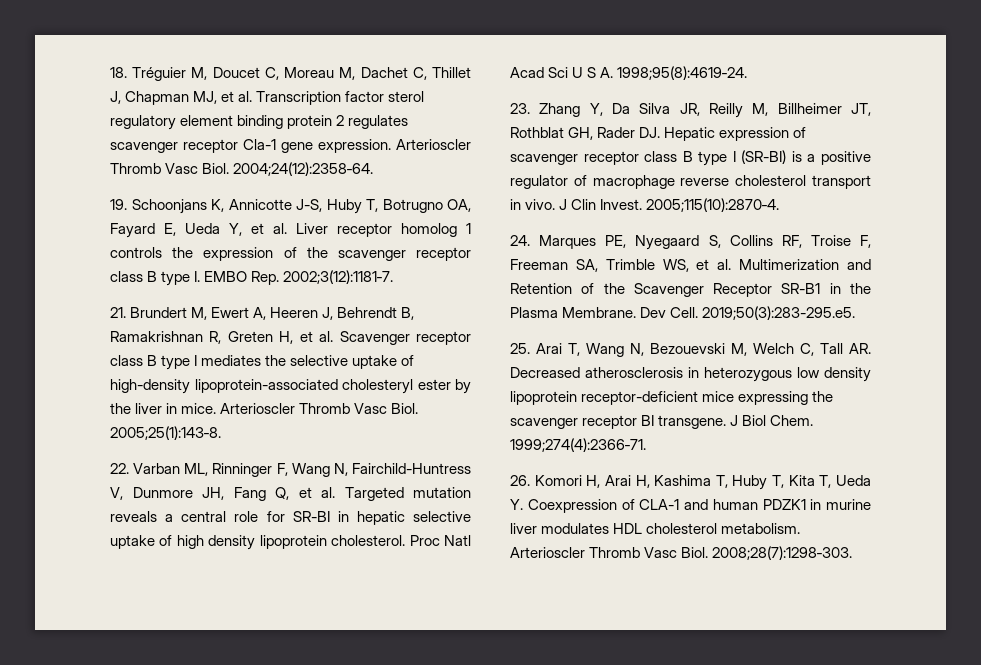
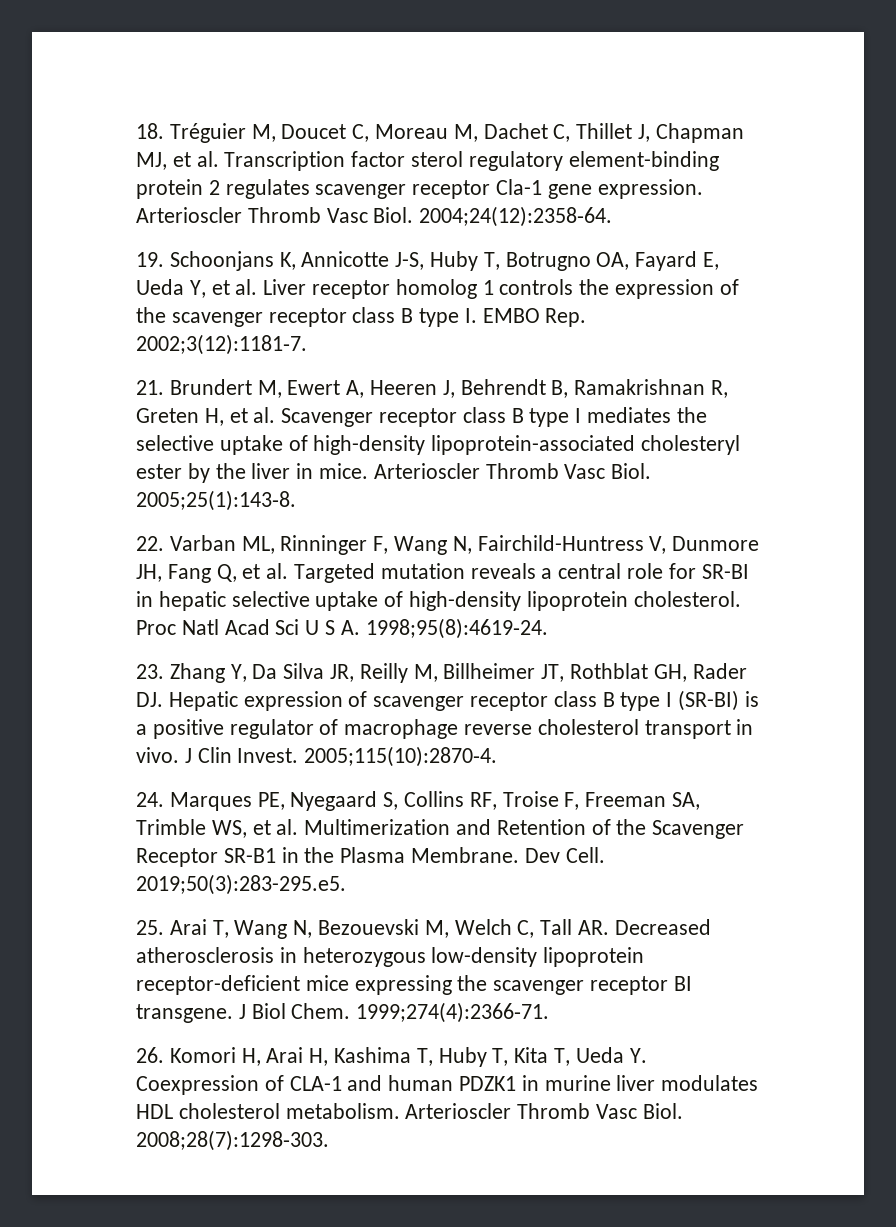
[180,115,284,129] element binding -> [568,151,719,171] element-binding
[176,535,256,550] high density -> [409,591,522,611] high-density
[797,367,871,382] low density -> [431,947,538,967] low-density

